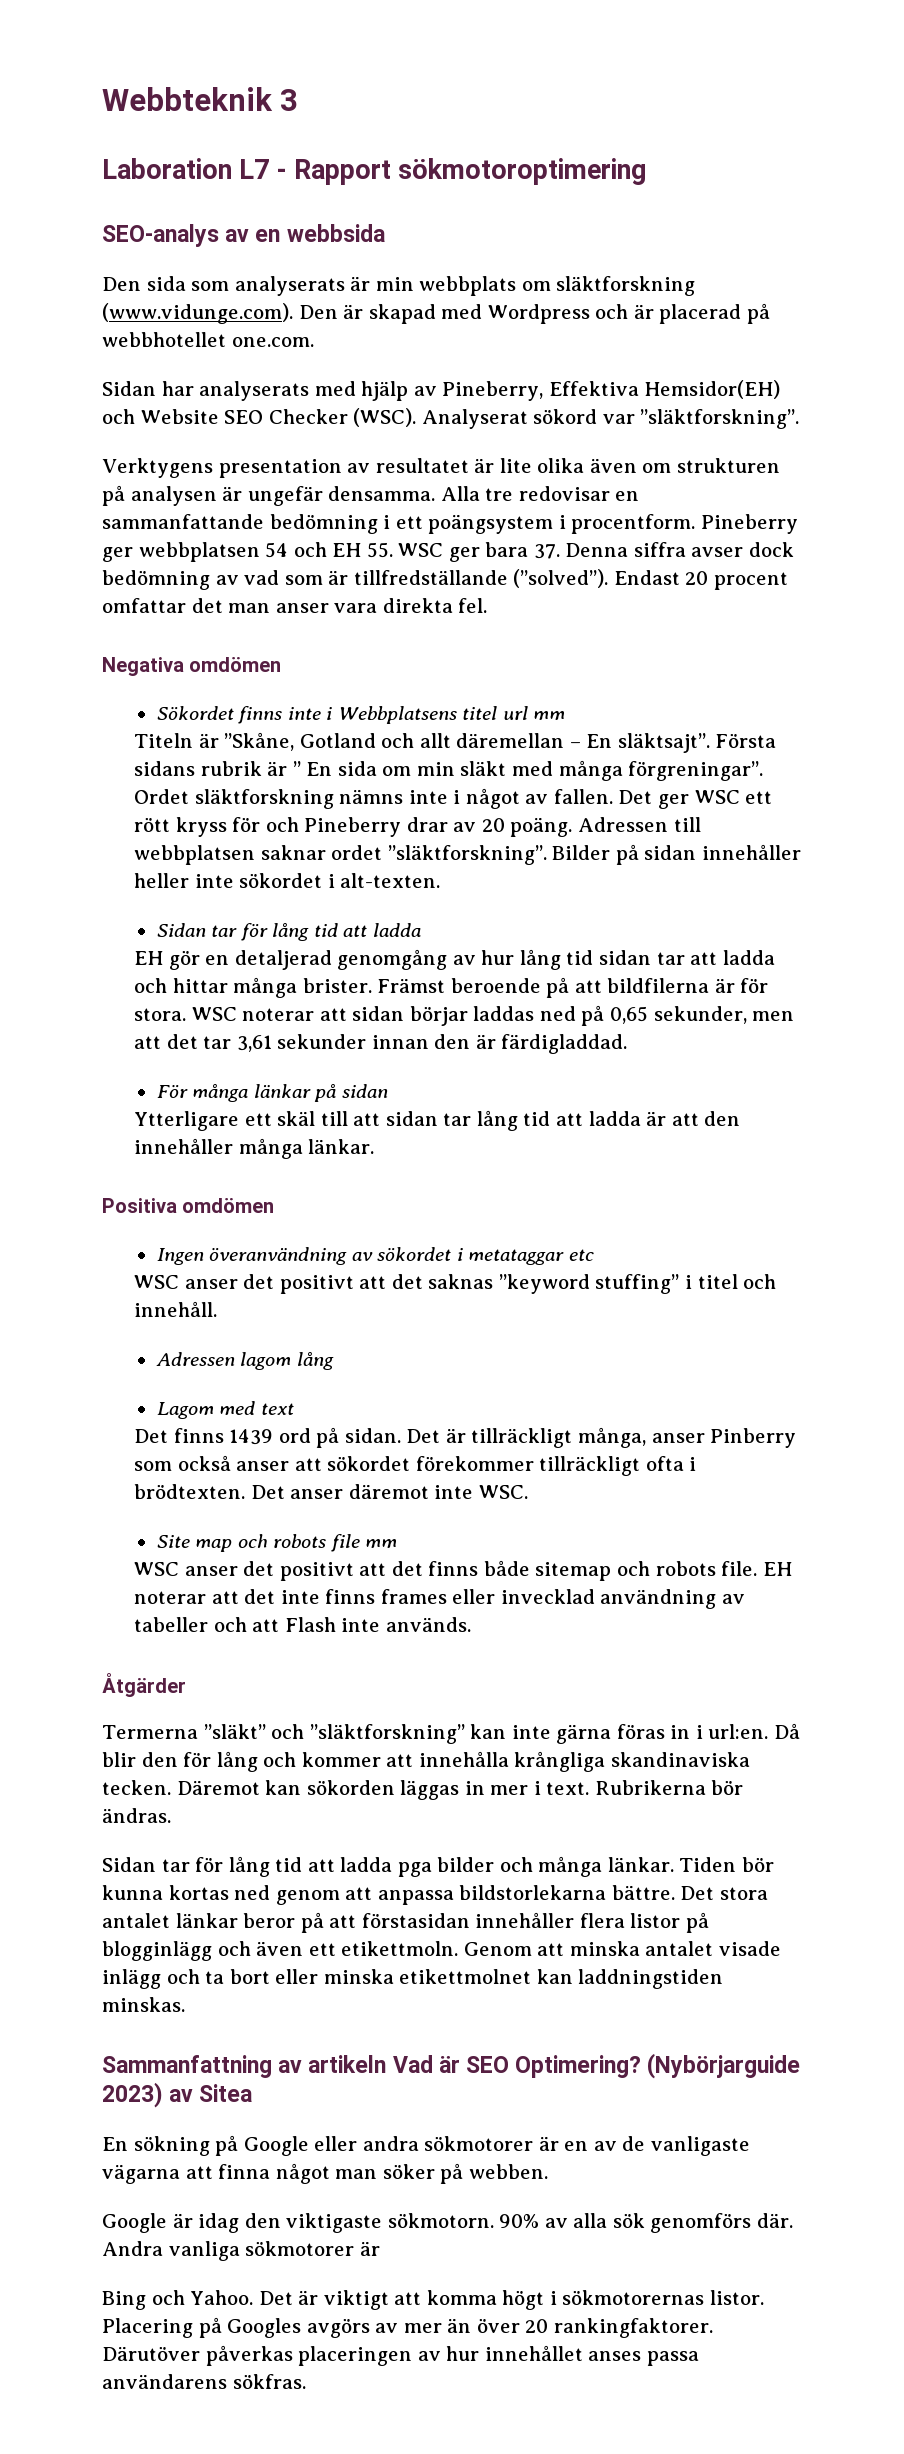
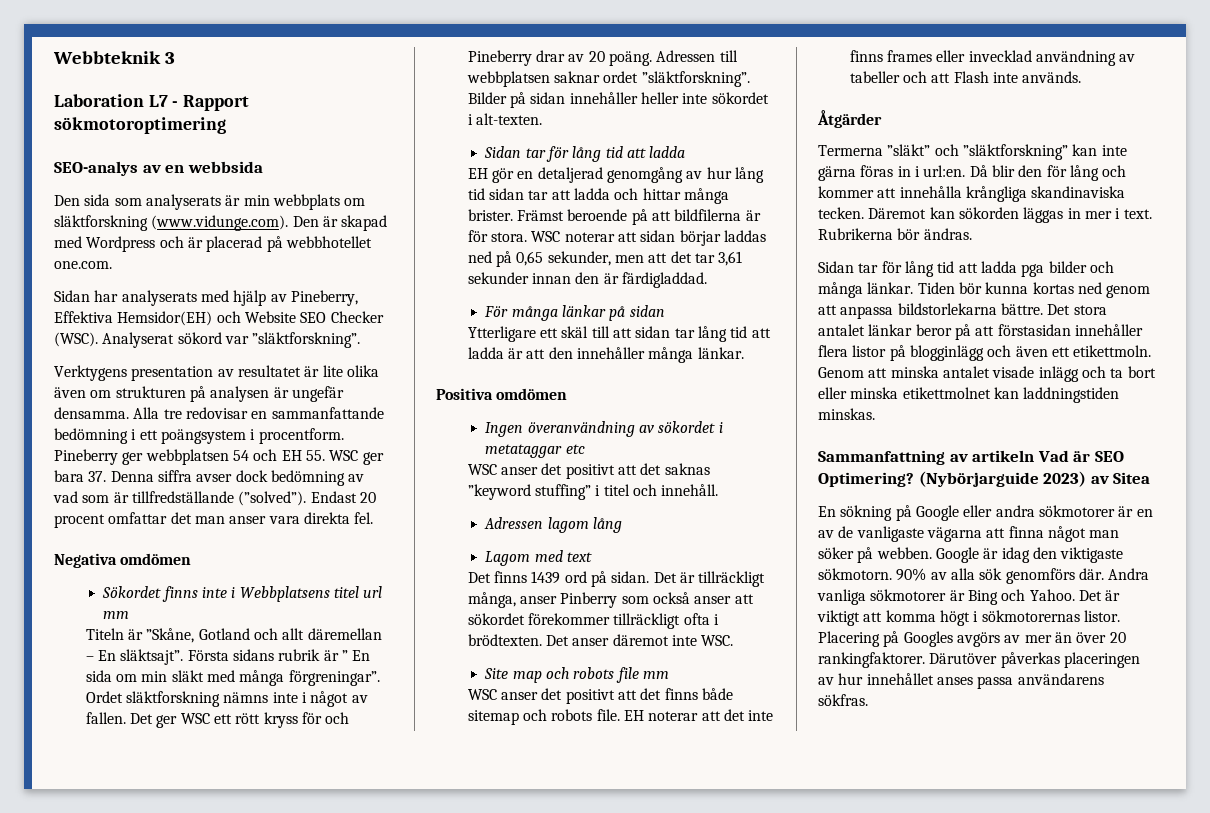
(548, 2171) // -> (932, 553) none
(380, 2248) // -> (965, 595) none

